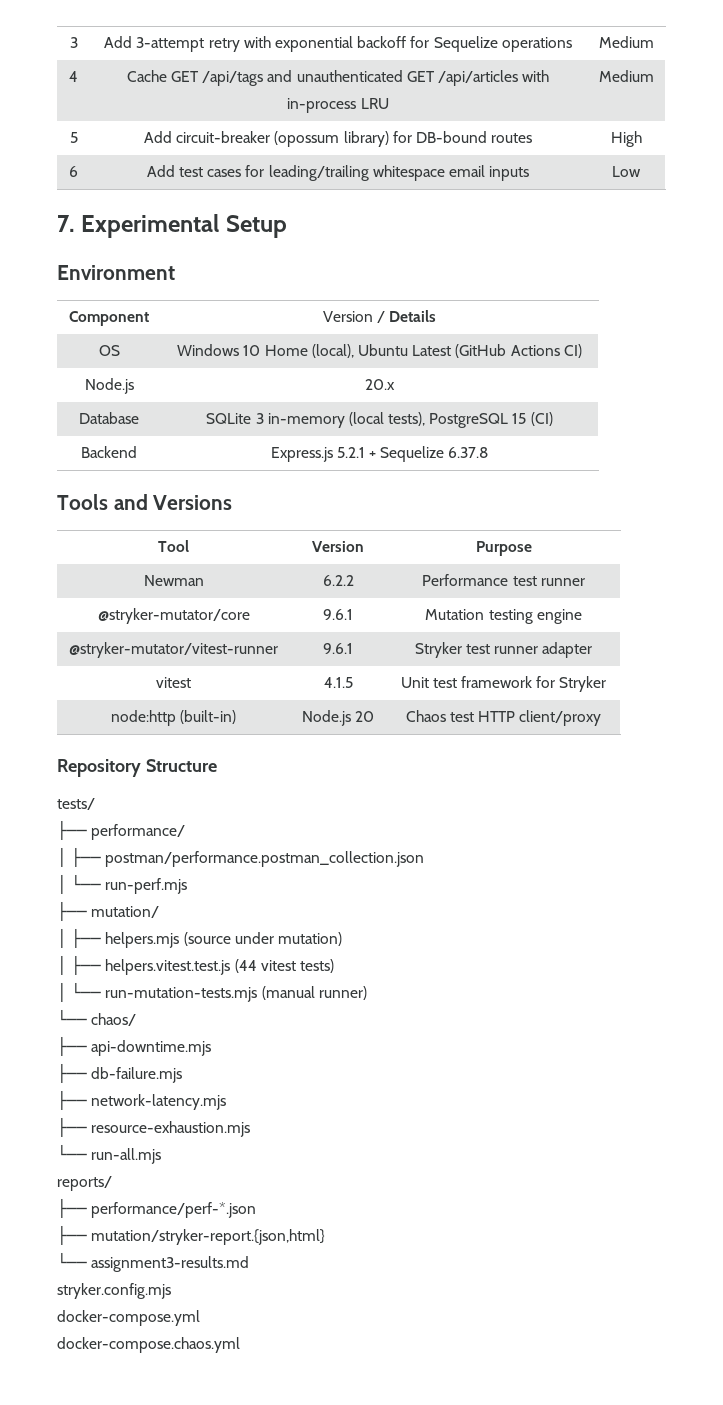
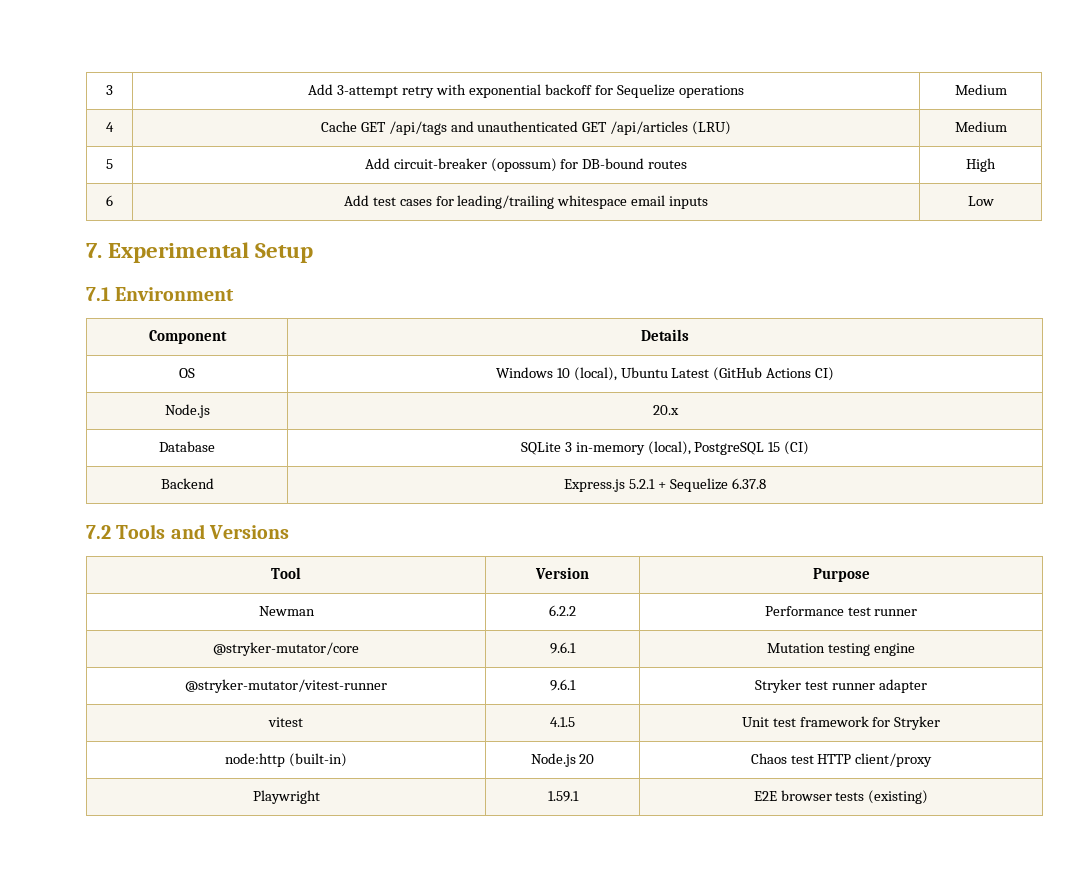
[522,70,550,82] [287,98,389,113] with in-process LRU -> [692,121,732,135] (LRU)
[274,131,389,147] (opossum library) -> [490,158,557,172] (opossum)
(287, 226) none -> [86,287,110,301] 7.1
[322,311,385,323] Version / -> (227, 337) none
[264,345,308,356] Home -> (570, 373) none
[348,412,426,426] (local tests), -> [647,441,691,455] (local),
(489, 452) none -> [86,525,111,539] 7.2
[57,759,217,777] [57,798,95,810] [57,820,186,840] [57,847,425,867] [57,874,188,894] [57,901,160,921] [57,928,342,948] [57,955,334,975] [57,982,367,1002] [57,1009,137,1026] [57,1036,212,1056] [57,1063,183,1083] [57,1090,227,1110] [57,1117,251,1137] [57,1144,162,1164] [57,1176,112,1191] [57,1198,257,1218] [57,1225,326,1245] [57,1252,250,1272] [57,1283,171,1299] [57,1310,200,1326] [57,1337,240,1353] // Repository Structure // tests/ // ├── performance/ // │ ├── postman/performance.postman_collection.json // │ └── run-perf.mjs // ├── mutation/ // │ ├── helpers.mjs (source under mutation) // │ ├── helpers.vitest.test.js (44 vitest tests) // │ └── run-mutation-tests.mjs (manual runner) // └── chaos/ // ├── api-downtime.mjs // ├── db-failure.mjs // ├── network-latency.mjs // ├── resource-exhaustion.mjs // └── run-all.mjs // reports/ // ├── performance/perf-*.json // ├── mutation/stryker-report.{json,html} // └── assignment3-results.md // stryker.config.mjs // docker-compose.yml // docker-compose.chaos.yml -> [252,790,320,804] [547,791,579,802] [753,790,929,804] // Playwright | 1.59.1 | E2E browser tests (existing)

